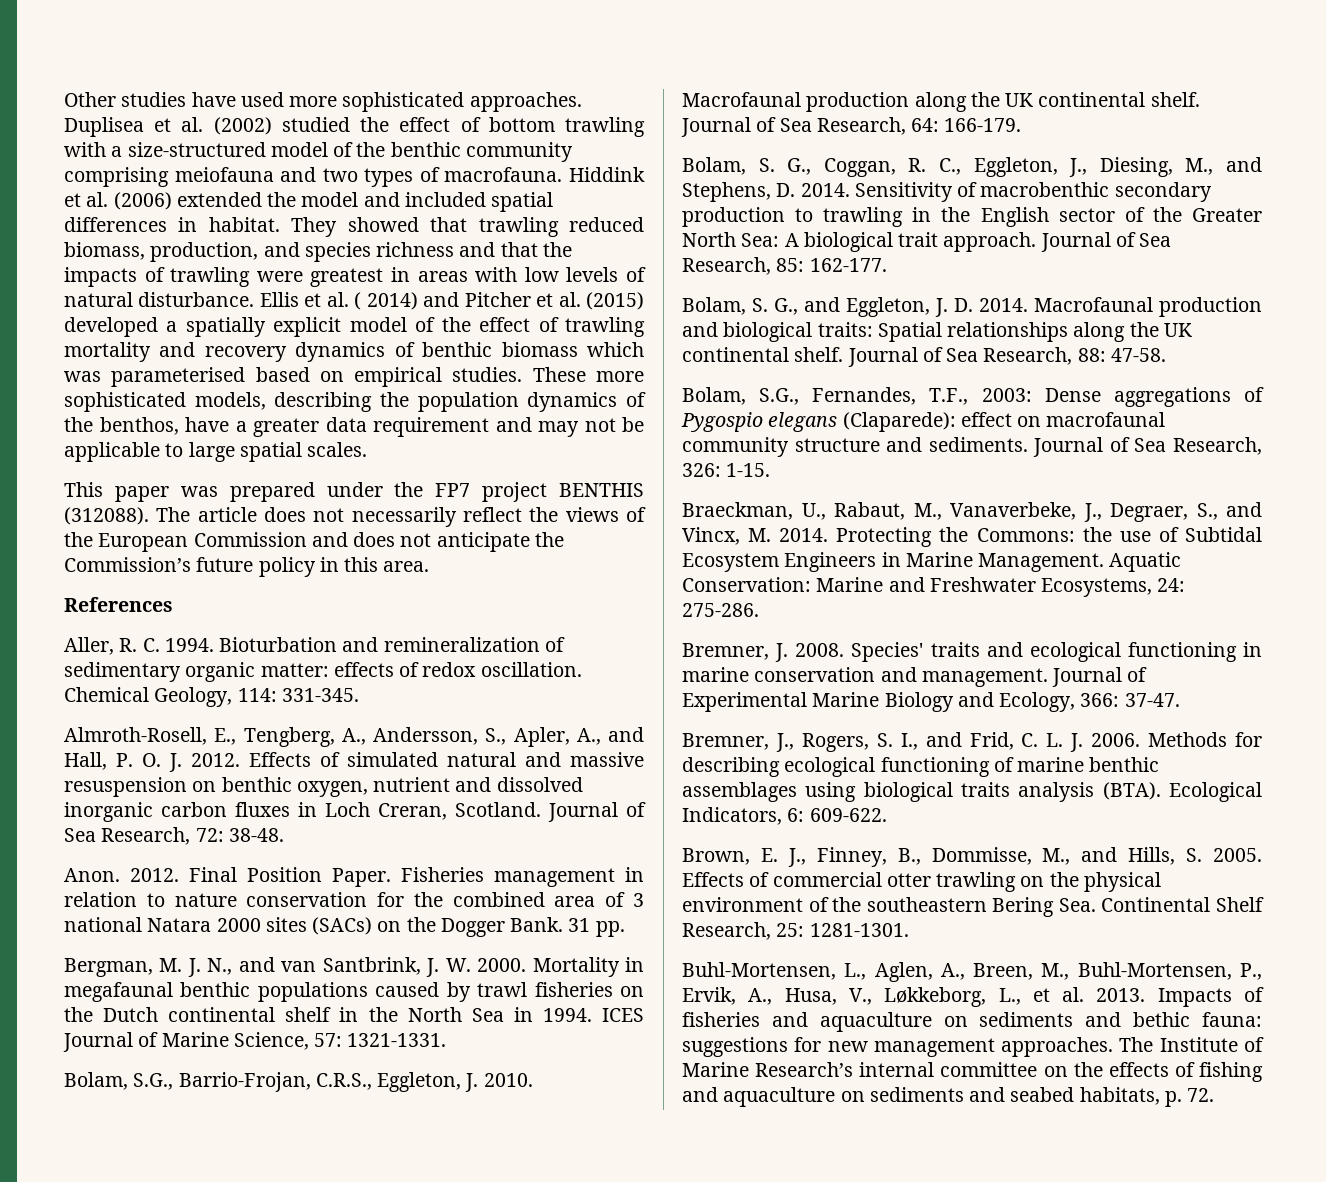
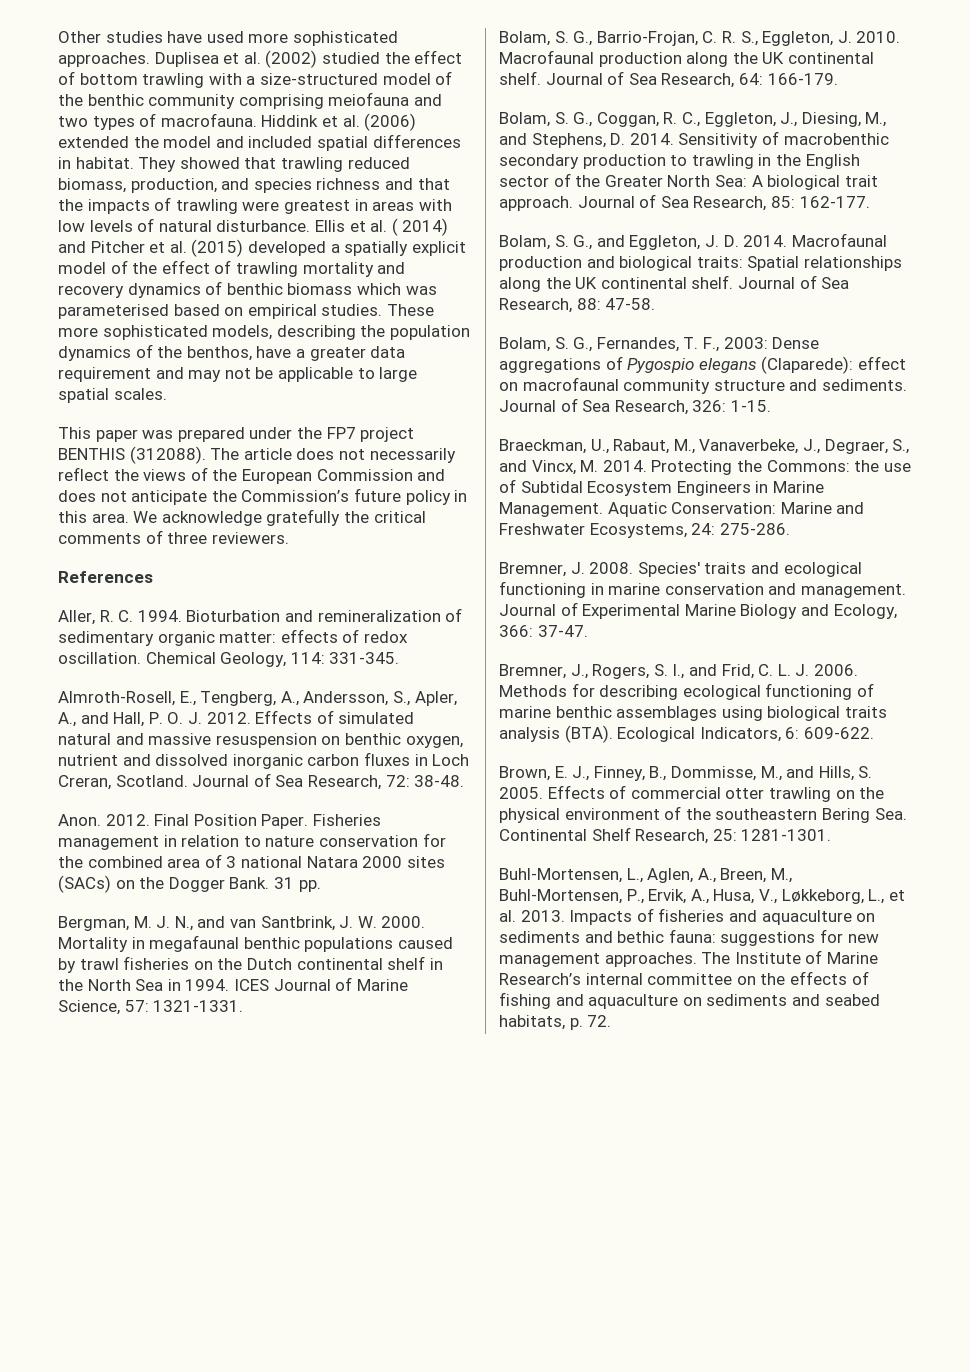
(430, 566) none -> [133,509,426,526] [58,530,289,544] We acknowledge gratefully the critical comments of three reviewers.
[133,1072,372,1092] S.G., Barrio-Frojan, C.R.S., -> [554,31,758,46] S. G., Barrio-Frojan, C. R. S.,
[759,387,969,405] S.G., Fernandes, T.F., -> [554,337,719,352] S. G., Fernandes, T. F.,

